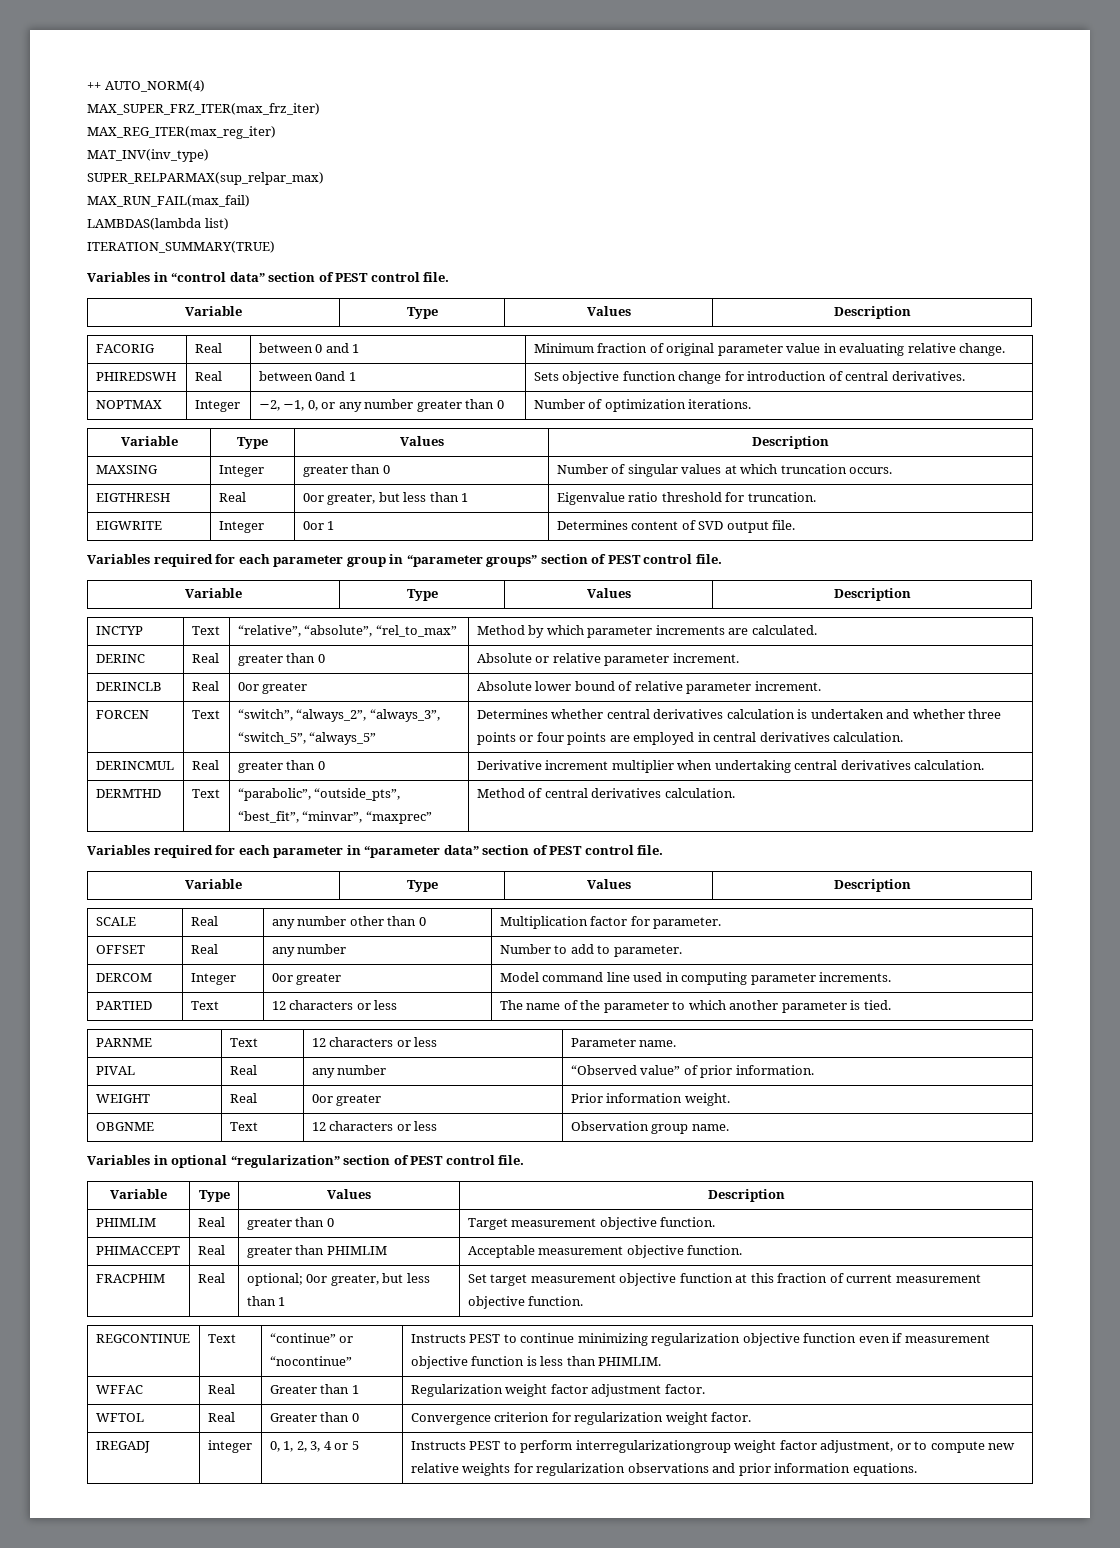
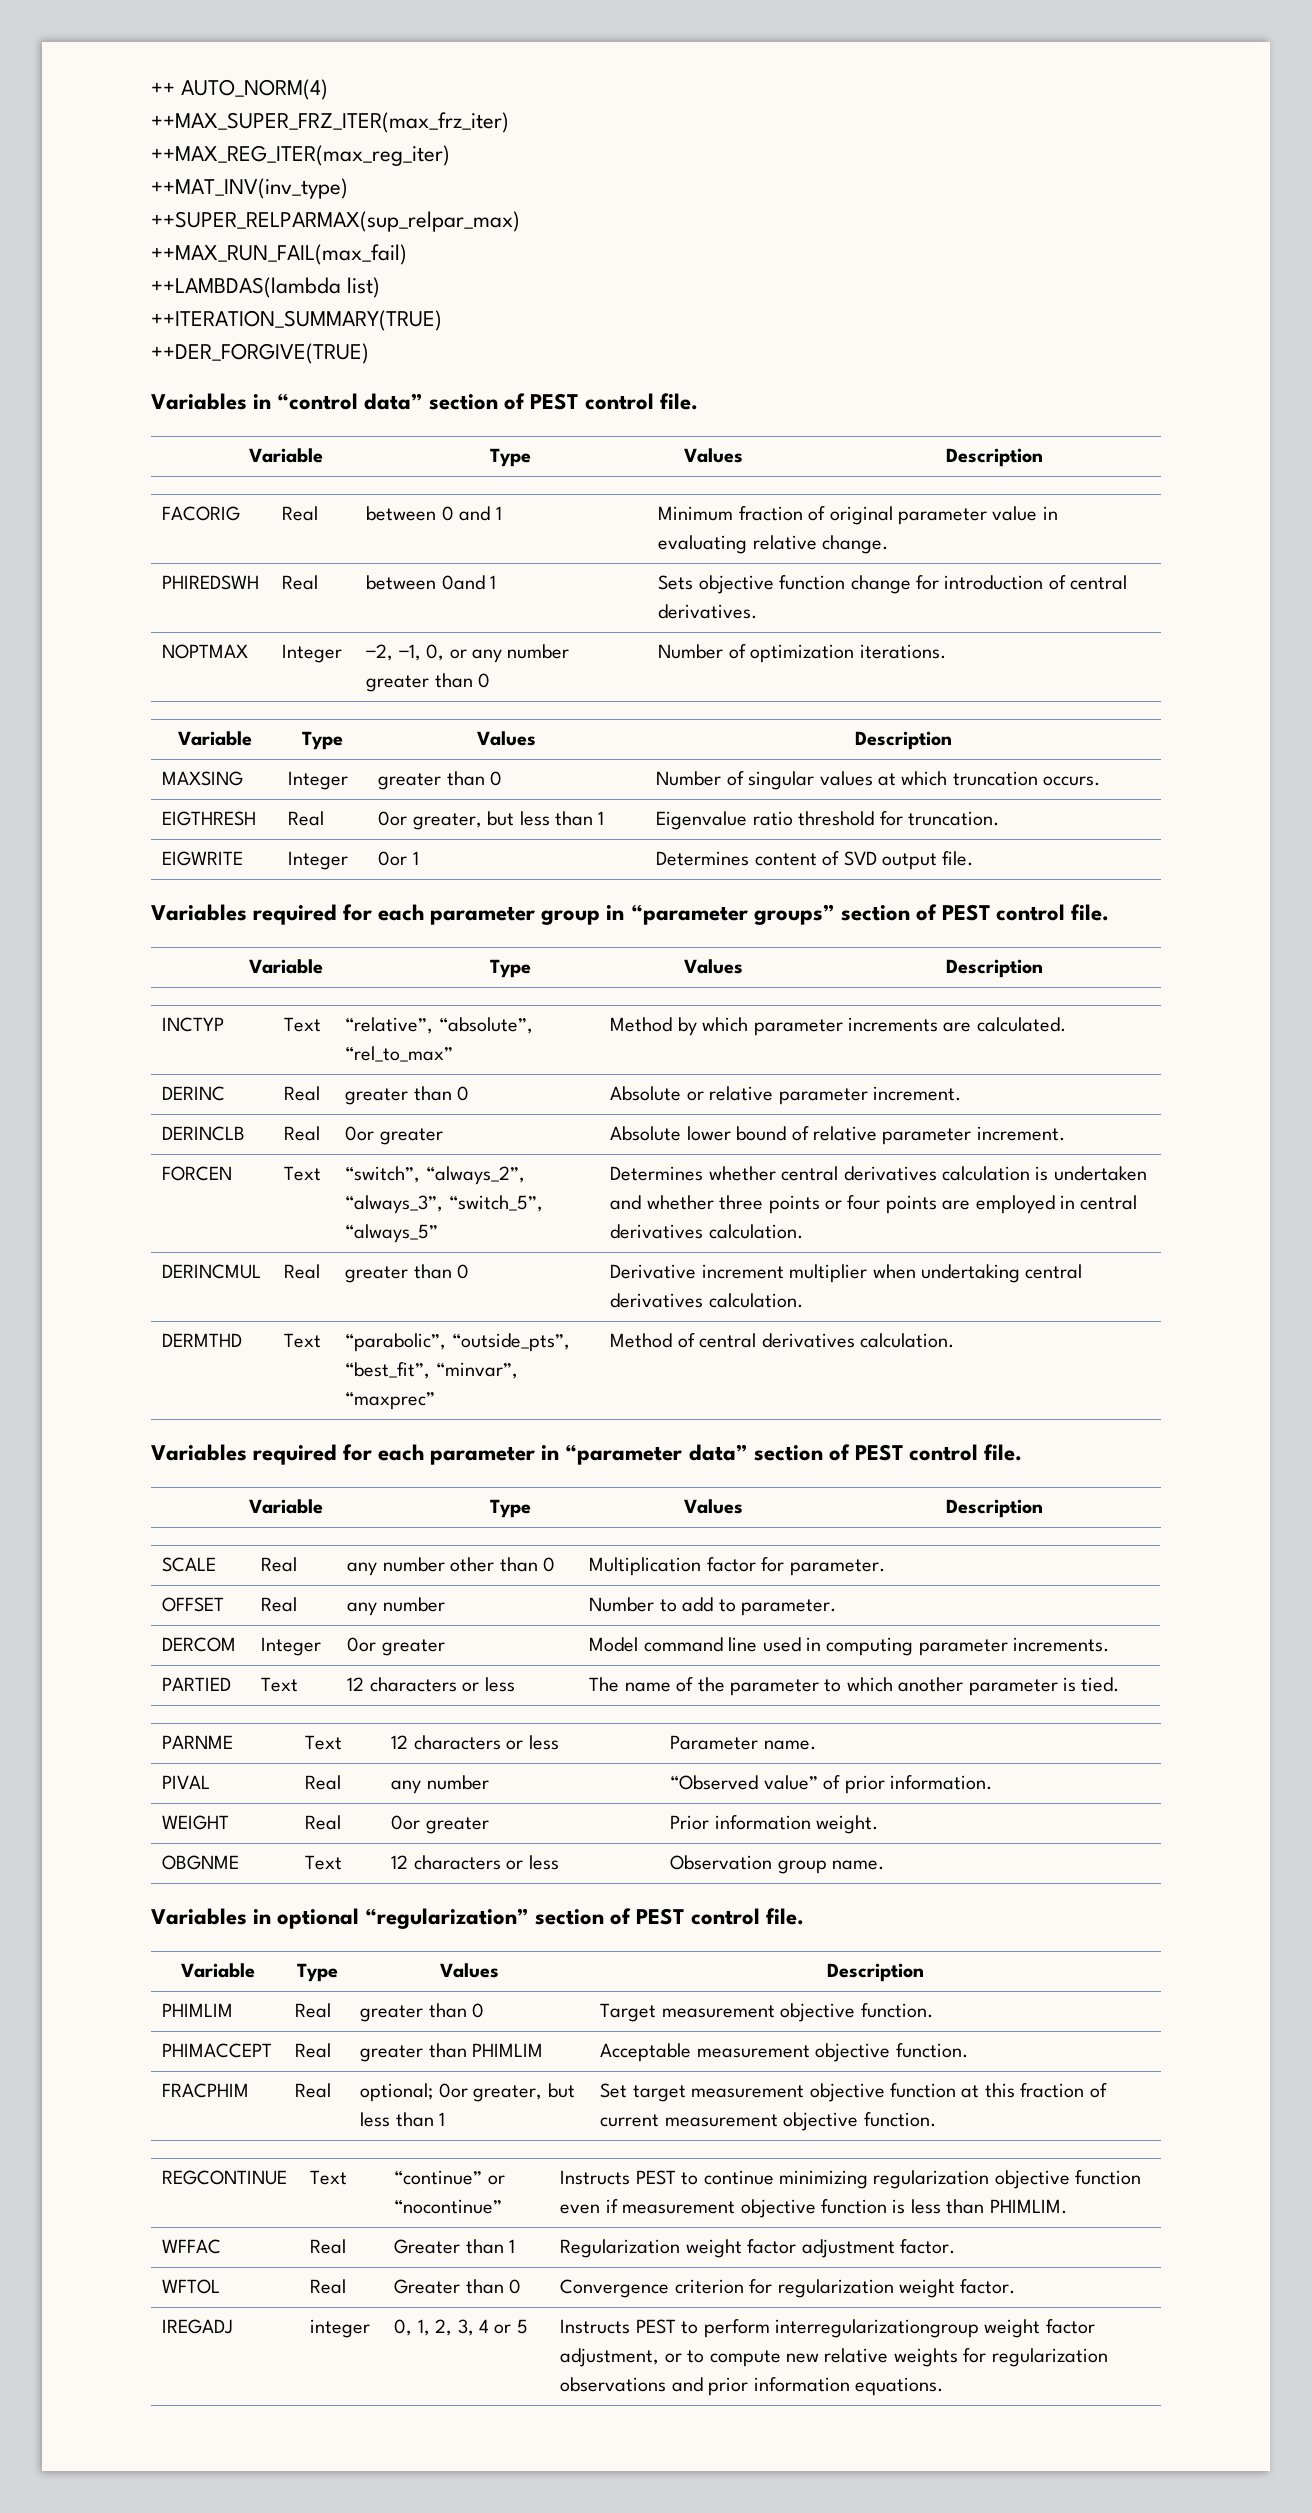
[87,103,320,115] [87,126,276,139] [87,149,209,162] [87,172,324,185] [87,195,250,207] [87,218,201,230] MAX_SUPER_FRZ_ITER(max_frz_iter) // MAX_REG_ITER(max_reg_iter) // MAT_INV(inv_type) // SUPER_RELPARMAX(sup_relpar_max) // MAX_RUN_FAIL(max_fail) // LAMBDAS(lambda -> [151,112,509,133] [151,145,450,166] [151,178,348,199] [151,211,520,232] [151,244,407,265] [151,277,341,298] ++MAX_SUPER_FRZ_ITER(max_frz_iter) // ++MAX_REG_ITER(max_reg_iter) // ++MAT_INV(inv_type) // ++SUPER_RELPARMAX(sup_relpar_max) // ++MAX_RUN_FAIL(max_fail) // ++LAMBDAS(lambda
[87,241,275,253] ITERATION_SUMMARY(TRUE) -> [151,310,442,331] [151,343,369,364] ++ITERATION_SUMMARY(TRUE) // ++DER_FORGIVE(TRUE)

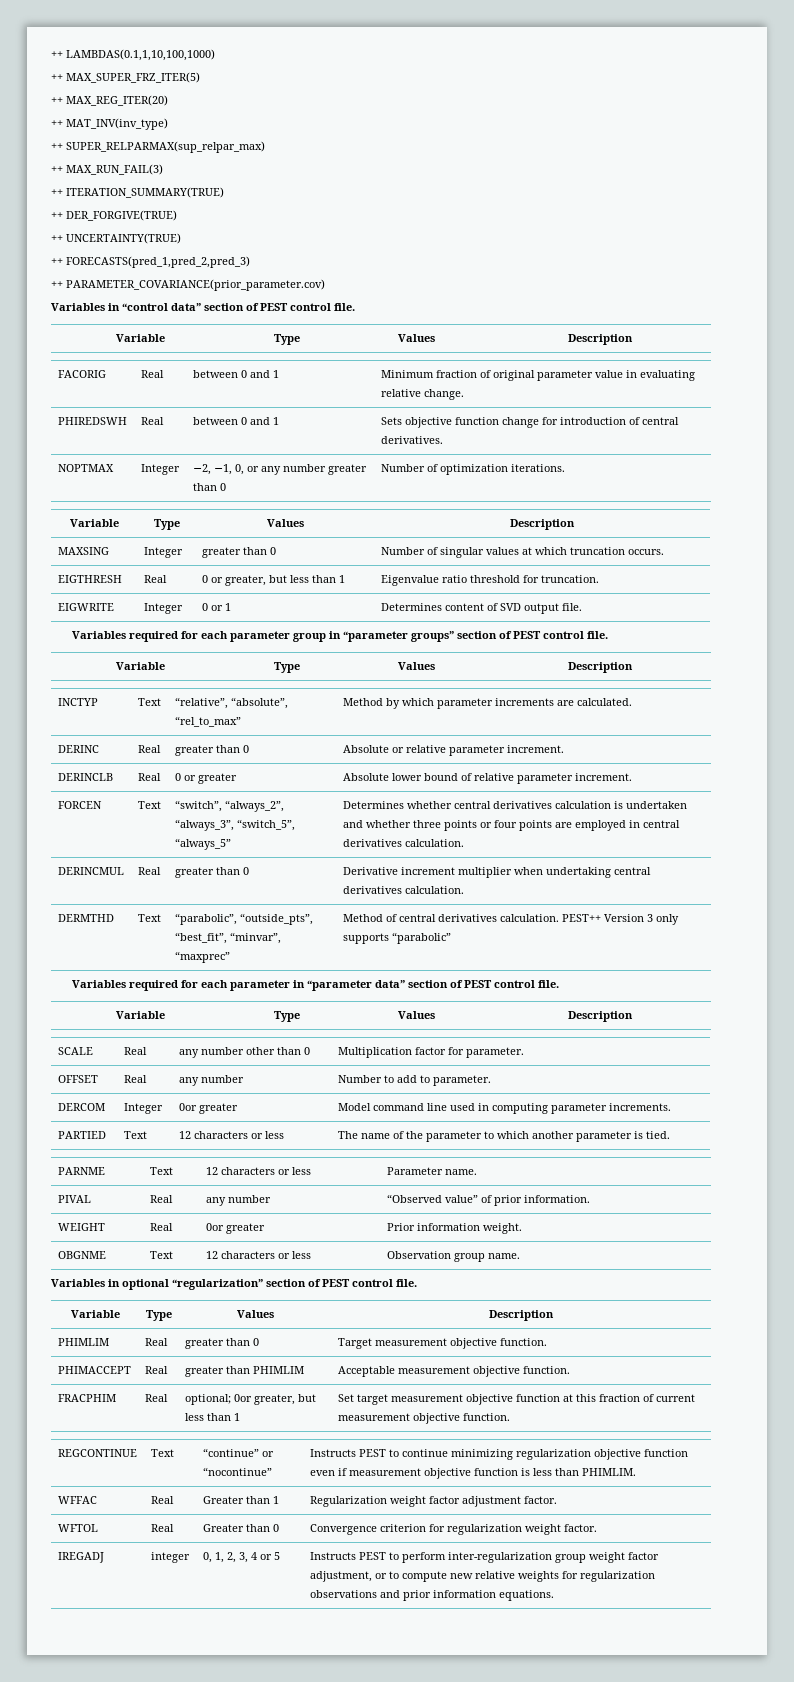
[151,79,329,100] [151,112,509,133] [151,145,450,166] [151,178,348,199] [151,211,520,232] [151,244,407,265] [151,277,381,298] [151,310,442,331] [151,343,369,364] ++ AUTO_NORM(4) // ++MAX_SUPER_FRZ_ITER(max_frz_iter) // ++MAX_REG_ITER(max_reg_iter) // ++MAT_INV(inv_type) // ++SUPER_RELPARMAX(sup_relpar_max) // ++MAX_RUN_FAIL(max_fail) // ++LAMBDAS(lambda list) // ++ITERATION_SUMMARY(TRUE) // ++DER_FORGIVE(TRUE) -> [51,49,215,61] [51,72,200,83] [51,95,168,106] [51,118,168,130] [51,141,265,153] [51,164,163,175] [51,187,224,198] [51,210,177,221] [51,233,181,244] [51,256,250,268] [51,279,325,291] ++ LAMBDAS(0.1,1,10,100,1000) // ++ MAX_SUPER_FRZ_ITER(5) // ++ MAX_REG_ITER(20) // ++ MAT_INV(inv_type) // ++ SUPER_RELPARMAX(sup_relpar_max) // ++ MAX_RUN_FAIL(3) // ++ ITERATION_SUMMARY(TRUE) // ++ DER_FORGIVE(TRUE) // ++ UNCERTAINTY(TRUE) // ++ FORECASTS(pred_1,pred_2,pred_3) // ++ PARAMETER_COVARIANCE(prior_parameter.cov)
[441,575,485,590] 0and -> [240,417,270,425] 0 and
[378,811,408,826] 0or -> [201,575,223,583] 0 or
[378,851,408,866] 0or -> [201,603,223,611] 0 or
[345,1126,375,1141] 0or -> [174,773,196,781] 0 or
(954, 1340) none -> [561,914,679,925] [342,932,451,944] PEST++ Version 3 only supports “parabolic”
[774,2319,979,2338] interregularizationgroup -> [447,1552,586,1563] inter-regularization group

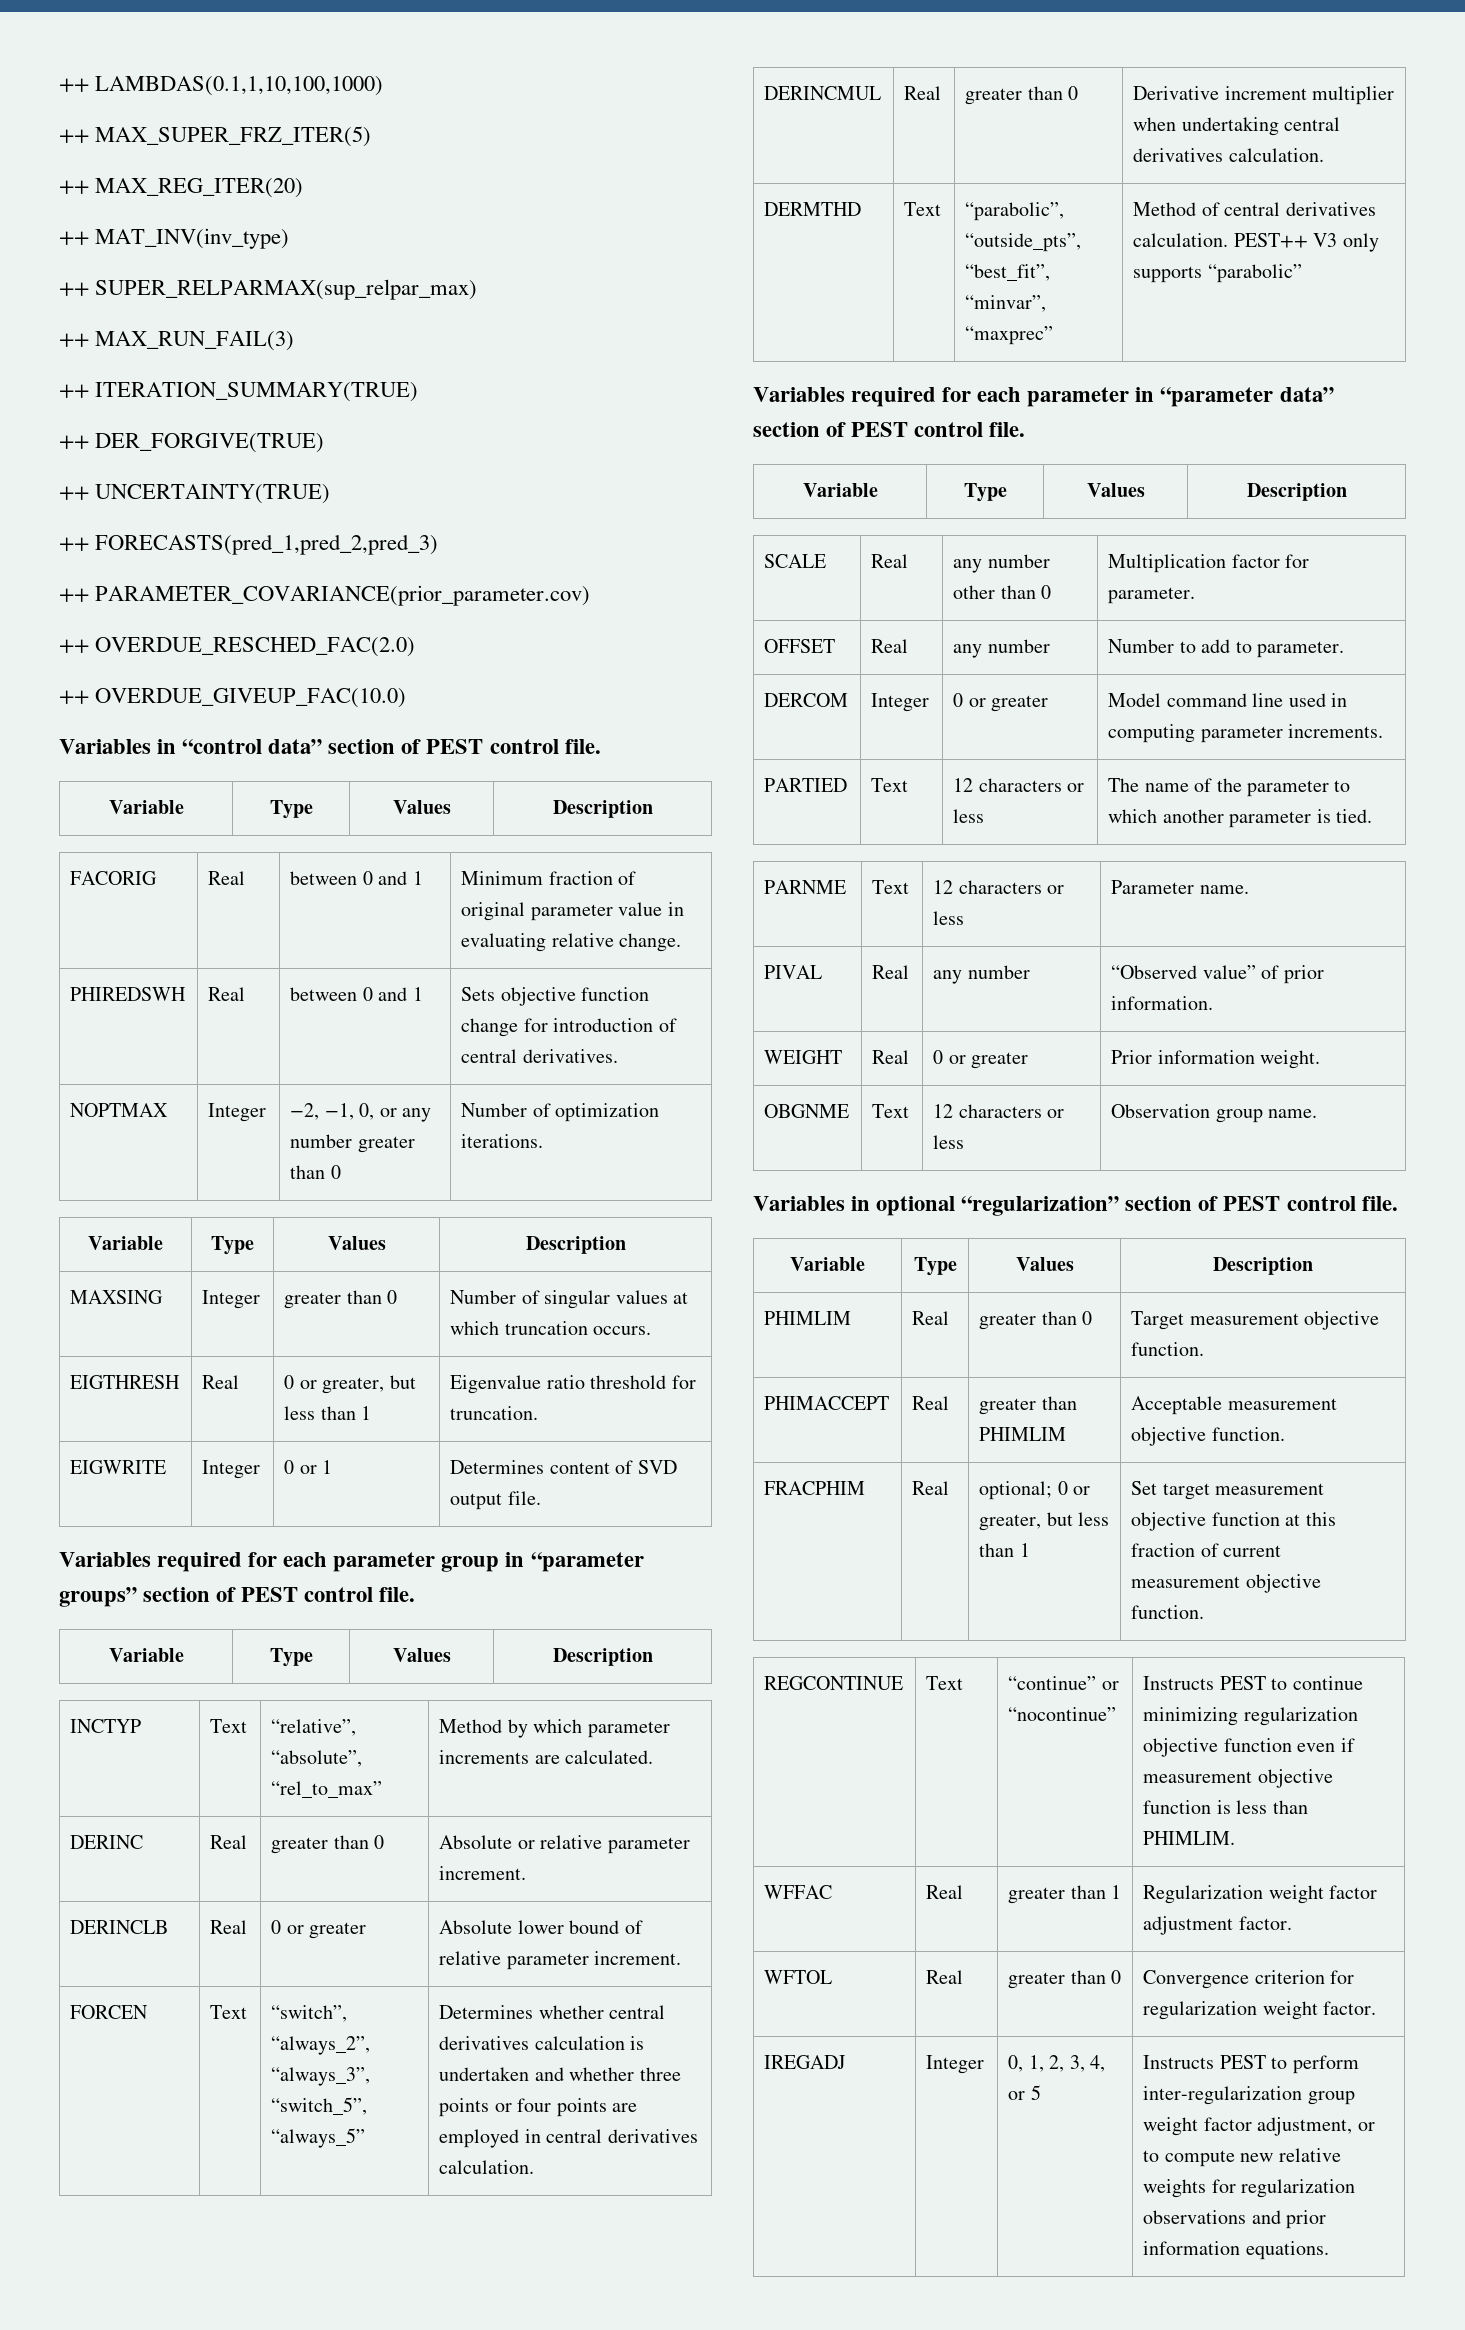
(325, 285) none -> [59,637,416,657] [59,688,407,708] // ++ OVERDUE_RESCHED_FAC(2.0) // ++ OVERDUE_GIVEUP_FAC(10.0)
[603,914,653,922] Version 3 -> [1313,233,1338,247] V3
[178,1103,197,1111] 0or -> [953,693,986,707] 0 or
[205,1223,224,1231] 0or -> [933,1050,966,1064] 0 or
[233,1394,252,1402] 0or -> [1057,1481,1091,1495] 0 or
[202,1496,244,1504] Greater -> [1008,1887,1066,1904] greater
[202,1524,244,1532] Greater -> [1008,1972,1066,1989] greater
[150,1552,190,1563] integer -> [926,2055,985,2074] Integer
[250,1552,257,1560] 4 -> [1090,2055,1106,2072] 4,

